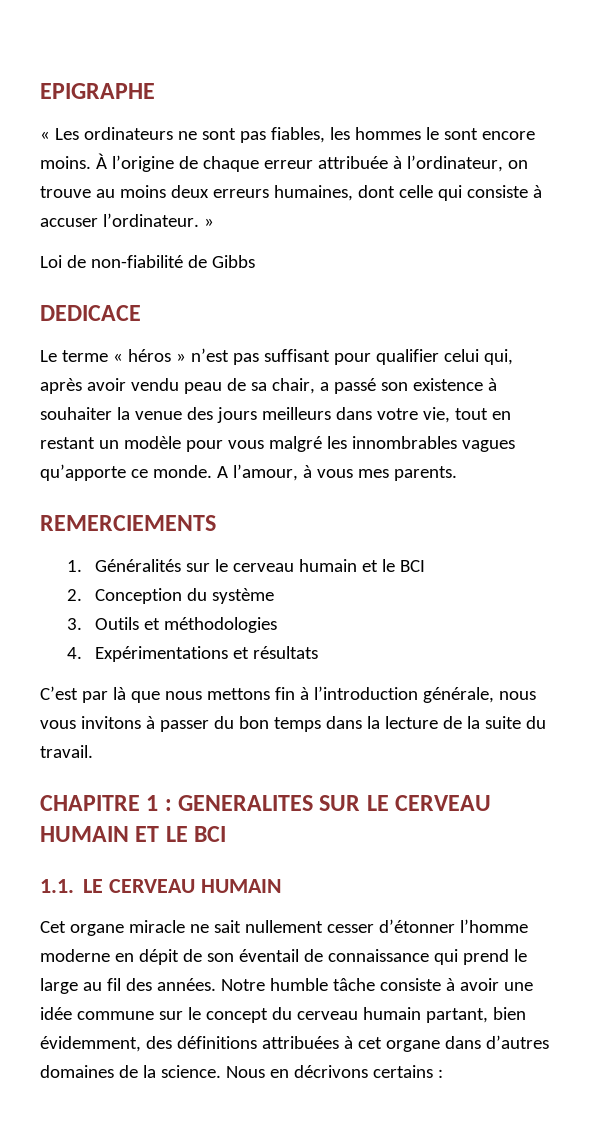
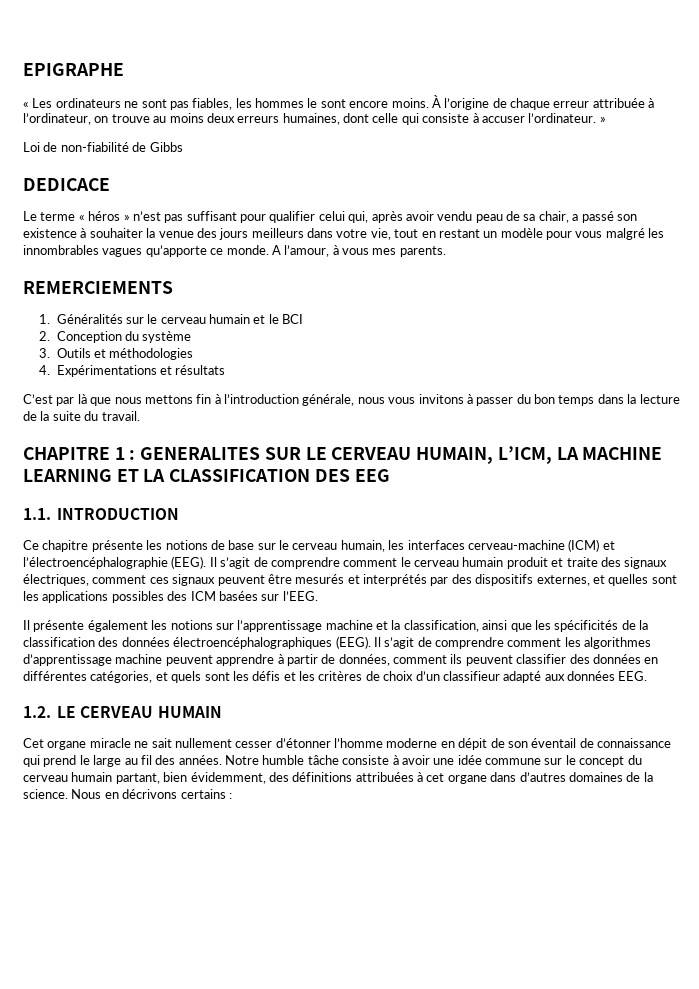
[40,826,227,842] [40,879,74,893] HUMAIN ET LE BCI // 1.1. -> [416,446,663,464] [23,469,390,482] [23,508,180,520] [23,539,615,552] [23,556,668,569] [23,574,677,586] [23,591,318,603] [23,620,648,632] [23,636,652,649] [23,654,659,666] [23,671,648,683] [23,706,51,718] HUMAIN, L’ICM, LA MACHINE LEARNING ET LA CLASSIFICATION DES EEG // 1.1. INTRODUCTION // Ce chapitre présente les notions de base sur le cerveau humain, les interfaces cerveau-machine (ICM) et l’électroencéphalographie (EEG). Il s’agit de comprendre comment le cerveau humain produit et traite des signaux électriques, comment ces signaux peuvent être mesurés et interprétés par des dispositifs externes, et quelles sont les applications possibles des ICM basées sur l’EEG. // Il présente également les notions sur l’apprentissage machine et la classification, ainsi que les spécificités de la classification des données électroencéphalographiques (EEG). Il s’agit de comprendre comment les algorithmes d’apprentissage machine peuvent apprendre à partir de données, comment ils peuvent classifier des données en différentes catégories, et quels sont les défis et les critères de choix d’un classifieur adapté aux données EEG. // 1.2.

